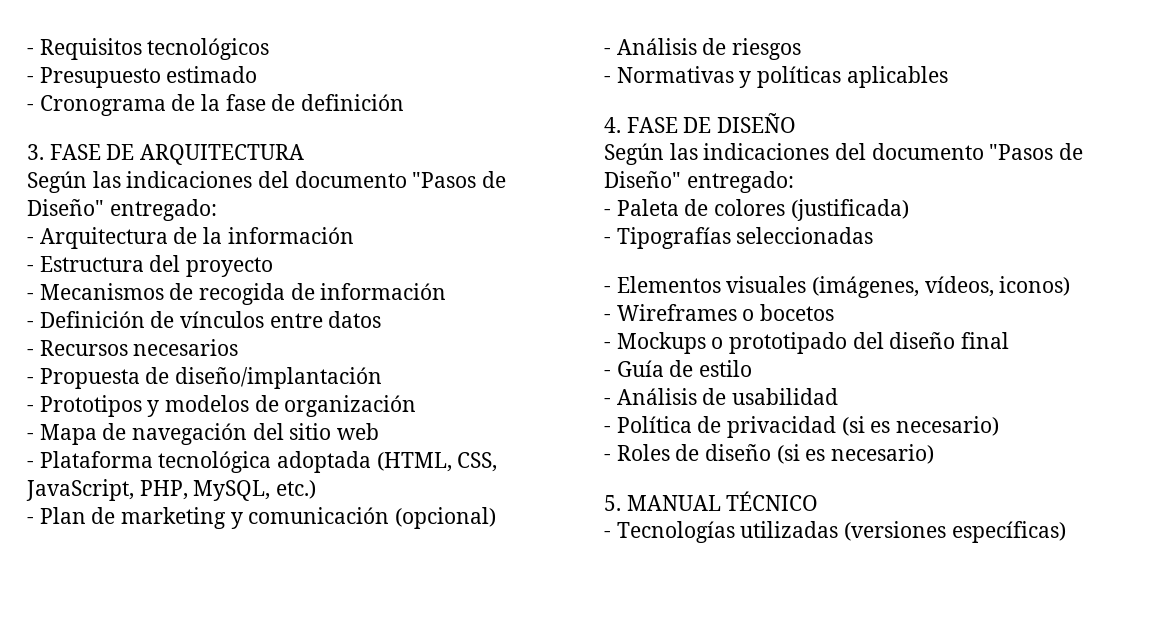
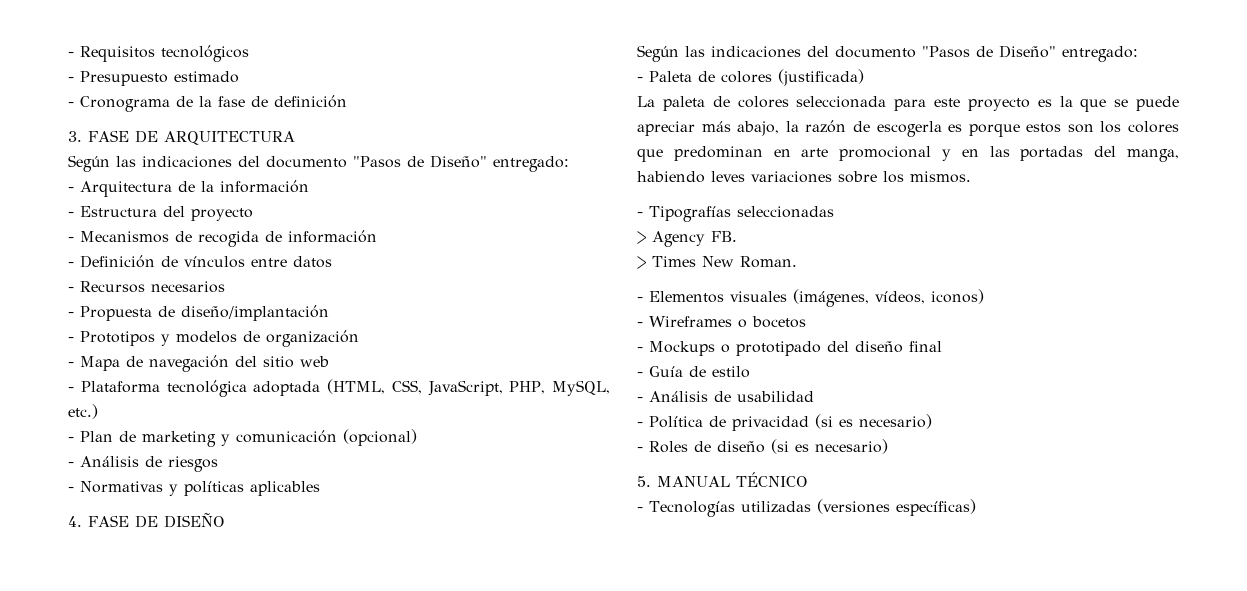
[604,227,874,249] - Tipografías seleccionadas -> [637,96,1179,112] [637,120,1179,137] [637,146,1179,162] [637,171,971,183] [637,206,834,222] [637,231,737,247] [637,256,797,269] La paleta de colores seleccionada para este proyecto es la que se puede apreciar más abajo, la razón de escogerla es porque estos son los colores que predominan en arte promocional y en las portadas del manga, habiendo leves variaciones sobre los mismos. // - Tipografías seleccionadas // > Agency FB. // > Times New Roman.

